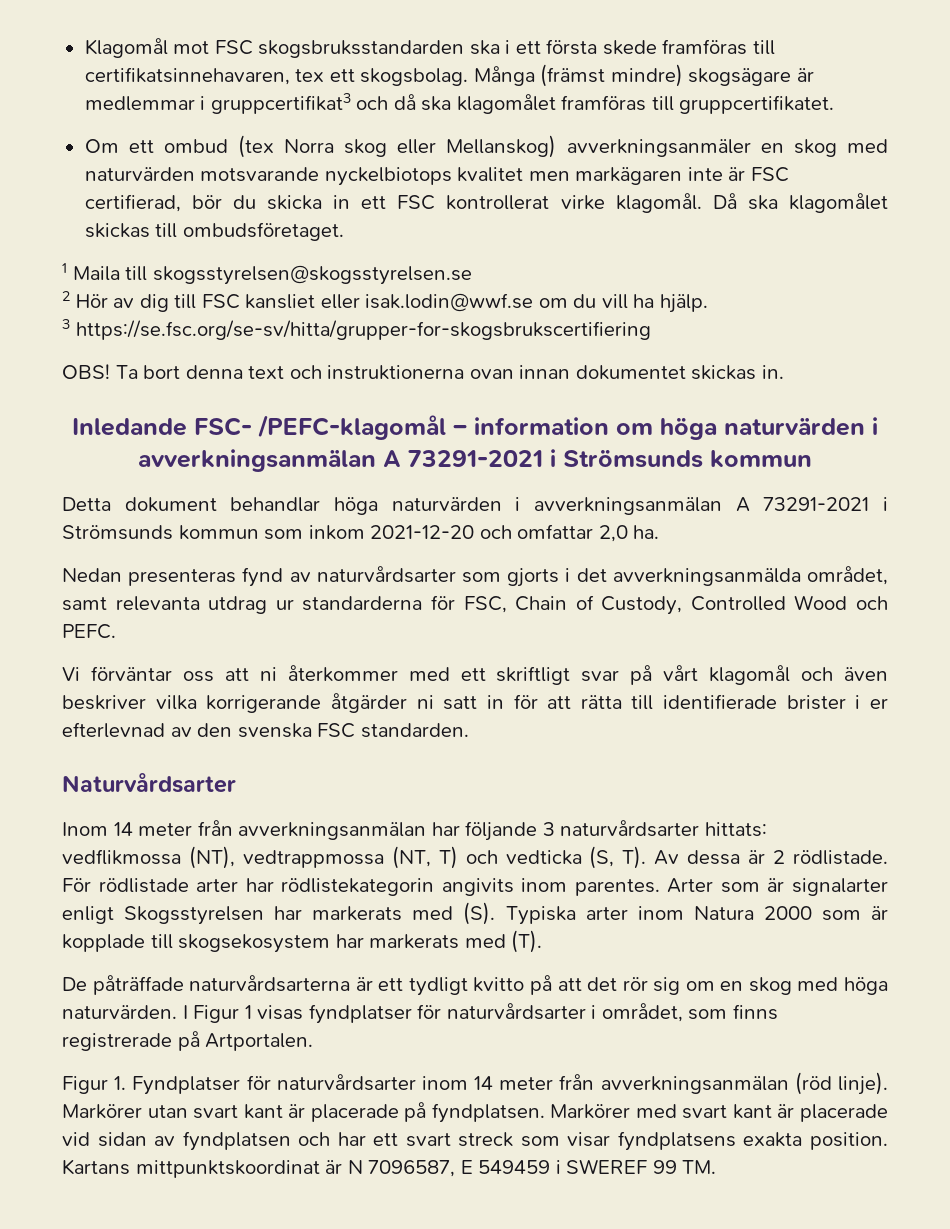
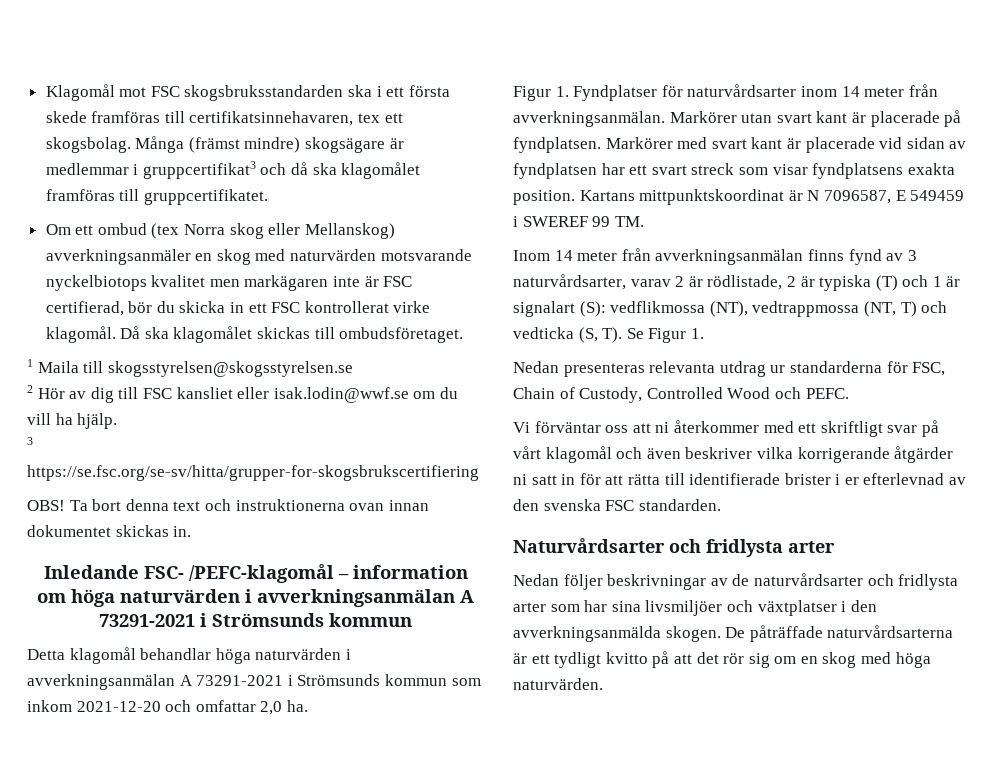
[124,497,217,512] dokument -> [69,647,136,664] klagomål
[62,566,888,587] [62,597,107,611] Nedan presenteras fynd av naturvårdsarter som gjorts i det avverkningsanmälda området, samt -> [513,84,938,101] [513,110,962,127] [513,137,967,153] [513,163,955,179] [513,189,965,205] [513,216,644,227] [513,248,917,265] [513,274,961,291] [513,301,948,317] [513,327,704,343] [513,361,645,377] Figur 1. Fyndplatser för naturvårdsarter inom 14 meter från avverkningsanmälan. Markörer utan svart kant är placerade på fyndplatsen. Markörer med svart kant är placerade vid sidan av fyndplatsen har ett svart streck som visar fyndplatsens exakta position. Kartans mittpunktskoordinat är N 7096587, E 549459 i SWEREF 99 TM. // Inom 14 meter från avverkningsanmälan finns fynd av 3 naturvårdsarter, varav 2 är rödlistade, 2 är typiska (T) och 1 är signalart (S): vedflikmossa (NT), vedtrappmossa (NT, T) och vedticka (S, T). Se Figur 1. // Nedan presenteras
[62,820,767,841] [62,846,888,869] [62,878,888,896] [62,902,889,925] [62,930,543,953] // Inom 14 meter från avverkningsanmälan har följande 3 naturvårdsarter hittats: vedflikmossa (NT), vedtrappmossa (NT, T) och vedticka (S, T). Av dessa är 2 rödlistade. För rödlistade arter har rödlistekategorin angivits inom parentes. Arter som är signalarter enligt Skogsstyrelsen har markerats med (S). Typiska arter inom Natura 2000 som är kopplade till skogsekosystem har markerats med (T). // -> [669,539,835,557] [513,573,959,590] [513,600,877,616] [513,626,721,642] och fridlysta arter // Nedan följer beskrivningar av de naturvårdsarter och fridlysta arter som har sina livsmiljöer och växtplatser i den avverkningsanmälda skogen.
[182,1003,778,1024] [62,1031,314,1051] [62,1072,888,1095] [62,1102,889,1123] [62,1131,889,1151] [62,1159,717,1178] I Figur 1 visas fyndplatser för naturvårdsarter i området, som finns registrerade på Artportalen. // Figur 1. Fyndplatser för naturvårdsarter inom 14 meter från avverkningsanmälan (röd linje). Markörer utan svart kant är placerade på fyndplatsen. Markörer med svart kant är placerade vid sidan av fyndplatsen och har ett svart streck som visar fyndplatsens exakta position. Kartans mittpunktskoordinat är N 7096587, E 549459 i SWEREF 99 TM. -> (603, 684) none

